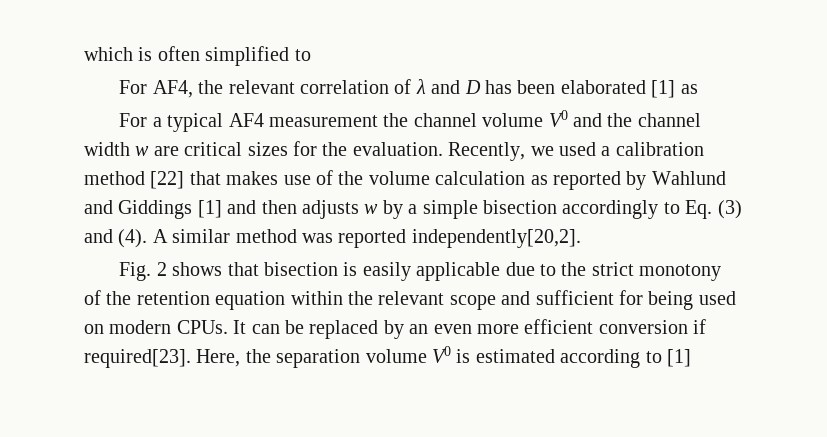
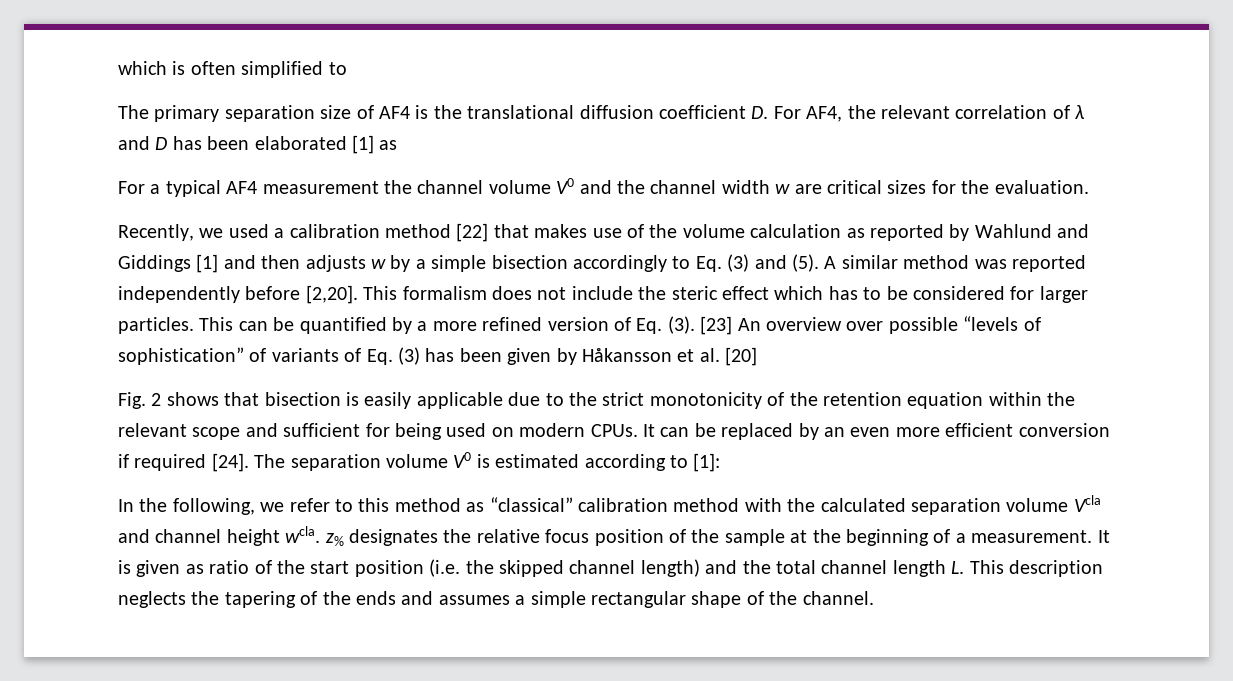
(311, 55) none -> [118,105,769,122] The primary separation size of AF4 is the translational diffusion coefficient D.
(443, 149) none -> (1089, 187) //
[118,229,148,248] (4). -> [791,254,819,272] (5).
[411,229,581,248] independently[20,2]. -> [118,285,1088,304] [118,316,1041,335] [118,347,758,366] independently before [2,20]. This formalism does not include the steric effect which has to be considered for larger particles. This can be quantified by a more refined version of Eq. (3). [23] An overview over possible “levels of sophistication” of variants of Eq. (3) has been given by Håkansson et al. [20]
[639,264,722,281] monotony -> [649,392,762,409] monotonicity
[84,349,271,368] required[23]. Here, the -> [134,453,286,472] required [24]. The
[666,349,691,367] [1] -> [693,453,721,472] [118,495,1101,515] [118,526,1110,546] [118,559,1103,577] [118,591,874,608] [1]: // In the following, we refer to this method as “classical” calibration method with the calculated separation volume Vcla and channel height wcla. z% designates the relative focus position of the sample at the beginning of a measurement. It is given as ratio of the start position (i.e. the skipped channel length) and the total channel length L. This description neglects the tapering of the ends and assumes a simple rectangular shape of the channel.

